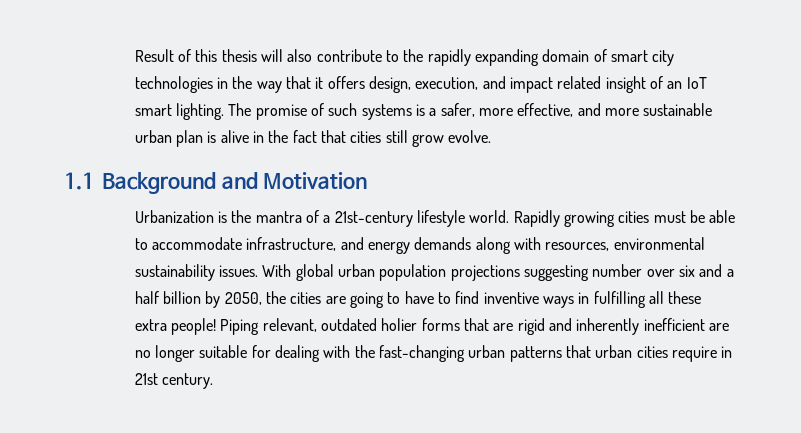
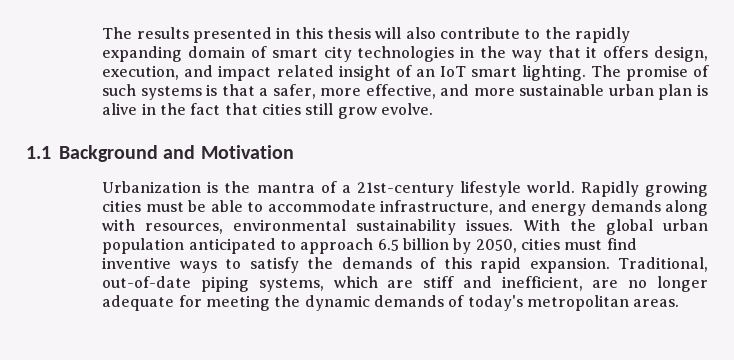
[134,49,192,62] Result of -> [102,27,291,43] The results presented in
(425, 110) none -> [221,84,255,96] that
(292, 270) none -> [570,219,597,231] the
[450,264,734,281] [134,291,702,308] [134,318,729,335] [134,345,733,362] [134,373,214,389] projections suggesting number over six and a half billion by 2050, the cities are going to have to find inventive ways in fulfilling all these extra people! Piping relevant, outdated holier forms that are rigid and inherently inefficient are no longer suitable for dealing with the fast-changing urban patterns that urban cities require in 21st century. -> [188,238,637,254] [102,257,709,273] [102,276,708,292] [102,295,680,311] anticipated to approach 6.5 billion by 2050, cities must find inventive ways to satisfy the demands of this rapid expansion. Traditional, out-of-date piping systems, which are stiff and inefficient, are no longer adequate for meeting the dynamic demands of today's metropolitan areas.

